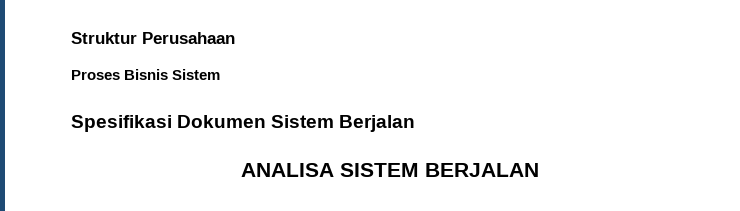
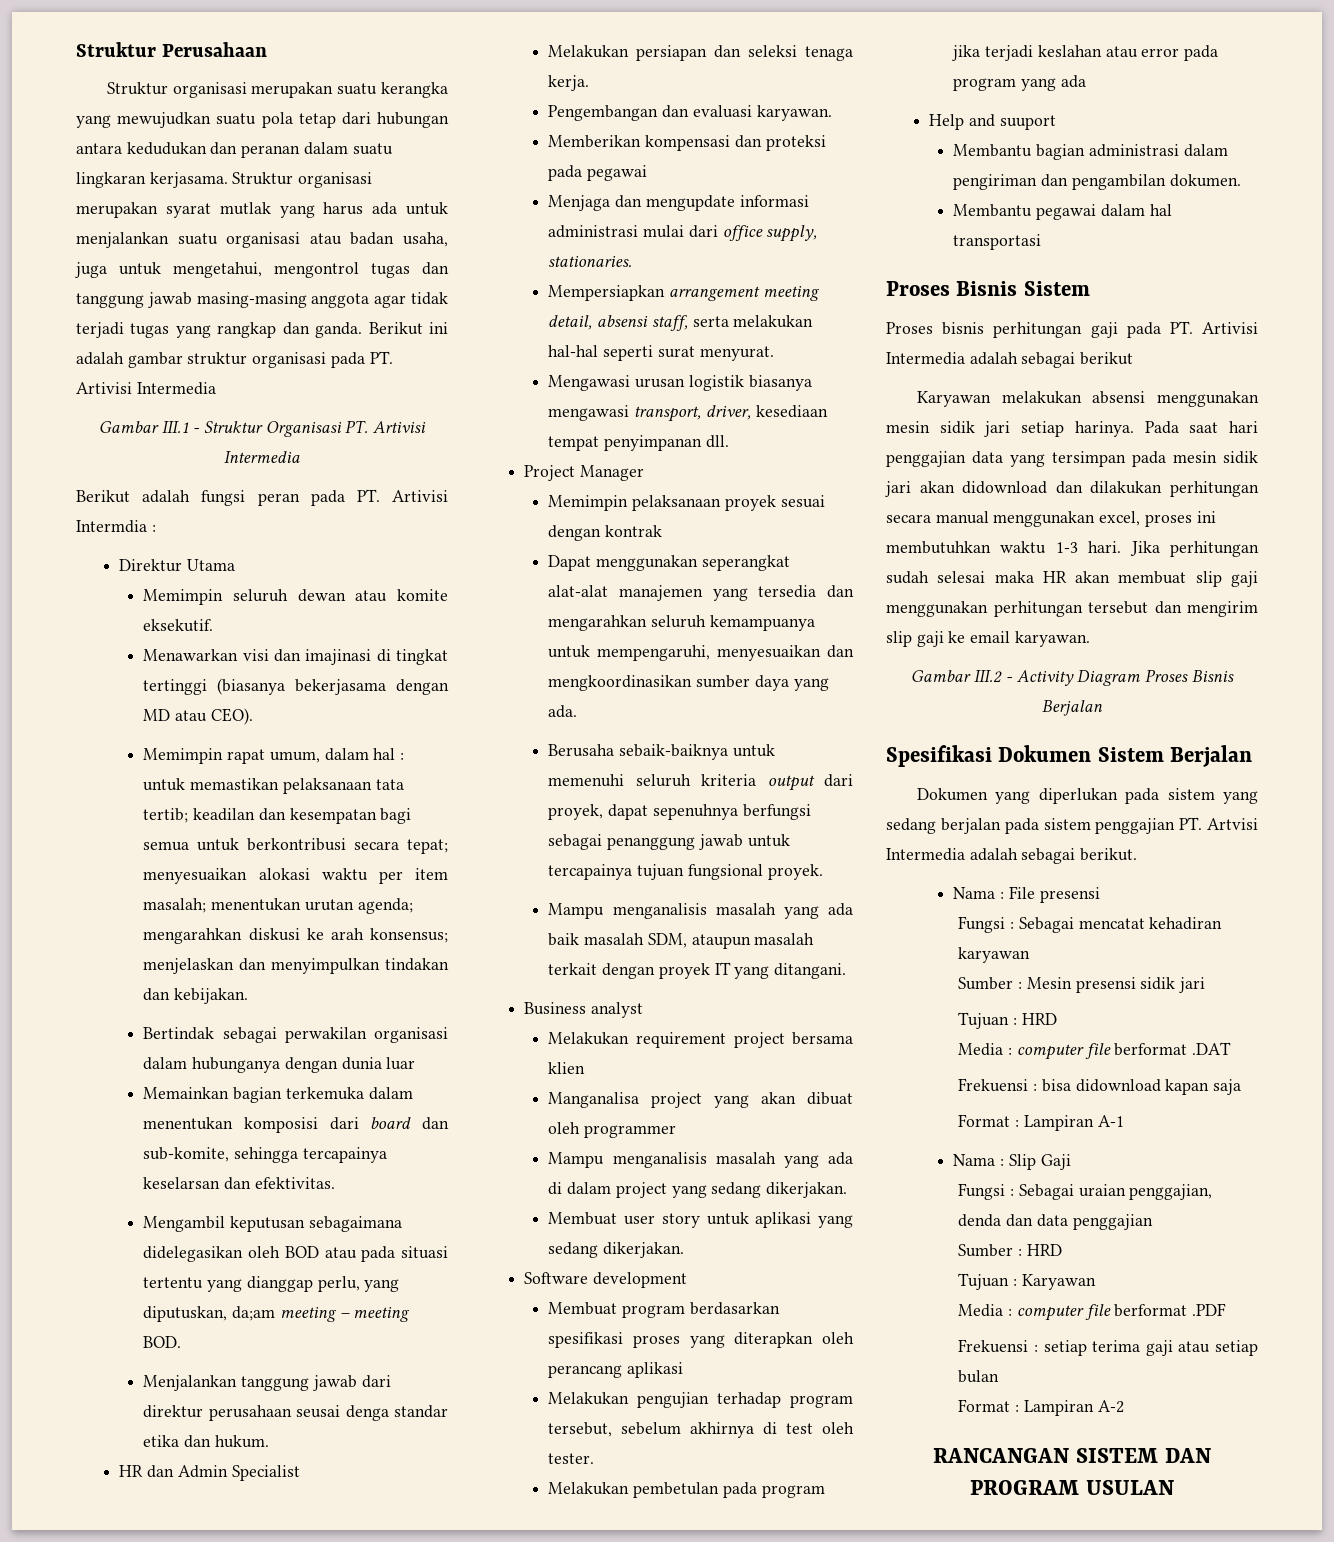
[71,69,221,80] [71,115,416,132] [240,163,539,177] Proses Bisnis Sistem // Spesifikasi Dokumen Sistem Berjalan // ANALISA SISTEM BERJALAN -> [106,82,449,98] [76,112,449,128] [76,142,393,158] [76,172,373,188] [76,202,448,218] [76,232,448,248] [75,262,449,278] [76,292,448,308] [76,322,449,338] [76,351,393,368] [76,382,216,395] [98,420,427,437] [224,451,300,463] [76,489,448,506] [76,520,156,533] [119,559,236,572] [143,589,449,605] [143,619,214,632] [143,649,448,665] [143,678,449,695] [143,708,253,725] [143,748,405,764] [143,778,404,794] [143,808,412,824] [143,838,448,854] [143,868,449,884] [143,898,413,914] [143,928,448,944] [143,958,449,974] [143,988,249,1004] [143,1027,448,1043] [143,1057,416,1073] [143,1087,413,1103] [143,1117,450,1133] [143,1147,387,1163] [143,1177,335,1190] [143,1216,402,1232] [143,1246,448,1262] [143,1276,400,1292] [143,1306,411,1322] [143,1336,182,1348] [143,1375,391,1391] [143,1405,449,1421] [143,1435,269,1448] [119,1465,300,1481] [548,45,853,61] [548,75,590,91] [548,105,832,121] [548,135,826,151] [548,165,648,181] [548,195,809,211] [548,225,818,242] [548,256,633,267] [548,285,820,301] [548,315,814,331] [548,345,774,361] [548,375,812,391] [548,405,828,422] [548,435,729,451] [524,465,645,481] [548,495,825,511] [548,525,663,541] [548,555,790,571] [548,585,854,601] [548,615,815,631] [548,645,854,661] [548,675,829,691] [548,705,578,718] [548,744,775,760] [548,774,853,791] [548,804,811,820] [548,834,790,850] [548,864,823,880] [548,903,853,919] [548,933,815,949] [548,962,847,979] [524,1002,644,1018] [548,1032,853,1048] [548,1062,586,1074] [548,1092,853,1108] [548,1122,677,1138] [548,1152,853,1168] [548,1182,848,1198] [548,1212,853,1228] [548,1242,685,1258] [524,1272,688,1288] [548,1302,780,1318] [548,1332,854,1348] [548,1362,684,1378] [548,1392,853,1408] [548,1422,854,1438] [548,1453,595,1464] [548,1482,825,1498] [952,45,1219,61] [953,75,1086,91] [929,114,1056,130] [953,144,1228,160] [953,174,1241,190] [953,204,1172,220] [953,234,1042,250] [886,281,1090,296] [886,321,1258,338] [886,352,1134,368] [916,391,1259,407] [886,421,1258,437] [886,451,1258,467] [885,481,1259,497] [886,511,1216,527] [886,541,1259,557] [886,571,1258,587] [886,601,1258,617] [886,631,1090,647] [911,669,1234,686] [1042,700,1103,716] [886,745,1253,767] [916,788,1258,804] [886,817,1258,834] [886,848,1138,864] [953,886,1100,903] [958,916,1223,933] [958,947,1031,963] [958,977,1205,993] [958,1012,1057,1029] [958,1042,1231,1060] [958,1078,1241,1095] [958,1114,1124,1131] [953,1154,1071,1170] [958,1183,1213,1200] [958,1214,1153,1230] [958,1244,1062,1257] [958,1273,1096,1290] [958,1303,1226,1321] [958,1339,1258,1356] [958,1370,1000,1383] [958,1399,1124,1416] [933,1448,1211,1463] [970,1480,1174,1495] Struktur organisasi merupakan suatu kerangka yang mewujudkan suatu pola tetap dari hubungan antara kedudukan dan peranan dalam suatu lingkaran kerjasama. Struktur organisasi merupakan syarat mutlak yang harus ada untuk menjalankan suatu organisasi atau badan usaha, juga untuk mengetahui, mengontrol tugas dan tanggung jawab masing-masing anggota agar tidak terjadi tugas yang rangkap dan ganda. Berikut ini adalah gambar struktur organisasi pada PT. Artivisi Intermedia // Gambar III.1 - Struktur Organisasi PT. Artivisi Intermedia // Berikut adalah fungsi peran pada PT. Artivisi Intermdia : // Direktur Utama // Memimpin seluruh dewan atau komite eksekutif. // Menawarkan visi dan imajinasi di tingkat tertinggi (biasanya bekerjasama dengan MD atau CEO). // Memimpin rapat umum, dalam hal : untuk memastikan pelaksanaan tata tertib; keadilan dan kesempatan bagi semua untuk berkontribusi secara tepat; menyesuaikan alokasi waktu per item masalah; menentukan urutan agenda; mengarahkan diskusi ke arah konsensus; menjelaskan dan menyimpulkan tindakan dan kebijakan. // Bertindak sebagai perwakilan organisasi dalam hubunganya dengan dunia luar // Memainkan bagian terkemuka dalam menentukan komposisi dari board dan sub-komite, sehingga tercapainya keselarsan dan efektivitas. // Mengambil keputusan sebagaimana didelegasikan oleh BOD atau pada situasi tertentu yang dianggap perlu, yang diputuskan, da;am meeting – meeting BOD. // Menjalankan tanggung jawab dari direktur perusahaan seusai denga standar etika dan hukum. // HR dan Admin Specialist // Melakukan persiapan dan seleksi tenaga kerja. // Pengembangan dan evaluasi karyawan. // Memberikan kompensasi dan proteksi pada pegawai // Menjaga dan mengupdate informasi administrasi mulai dari office supply, stationaries. // Mempersiapkan arrangement meeting detail, absensi staff, serta melakukan hal-hal seperti surat menyurat. // Mengawasi urusan logistik biasanya mengawasi transport, driver, kesediaan tempat penyimpanan dll. // Project Manager // Memimpin pelaksanaan proyek sesuai dengan kontrak // Dapat menggunakan seperangkat alat-alat manajemen yang tersedia dan mengarahkan seluruh kemampuanya untuk mempengaruhi, menyesuaikan dan mengkoordinasikan sumber daya yang ada. // Berusaha sebaik-baiknya untuk memenuhi seluruh kriteria output dari proyek, dapat sepenuhnya berfungsi sebagai penanggung jawab untuk tercapainya tujuan fungsional proyek. // Mampu menganalisis masalah yang ada baik masalah SDM, ataupun masalah terkait dengan proyek IT yang ditangani. // Business analyst // Melakukan requirement project bersama klien // Manganalisa project yang akan dibuat oleh programmer // Mampu menganalisis masalah yang ada di dalam project yang sedang dikerjakan. // Membuat user story untuk aplikasi yang sedang dikerjakan. // Software development // Membuat program berdasarkan spesifikasi proses yang diterapkan oleh perancang aplikasi // Melakukan pengujian terhadap program tersebut, sebelum akhirnya di test oleh tester. // Melakukan pembetulan pada program jika terjadi keslahan atau error pada program yang ada // Help and suuport // Membantu bagian administrasi dalam pengiriman dan pengambilan dokumen. // Membantu pegawai dalam hal transportasi // Proses Bisnis Sistem // Proses bisnis perhitungan gaji pada PT. Artivisi Intermedia adalah sebagai berikut // Karyawan melakukan absensi menggunakan mesin sidik jari setiap harinya. Pada saat hari penggajian data yang tersimpan pada mesin sidik jari akan didownload dan dilakukan perhitungan secara manual menggunakan excel, proses ini membutuhkan waktu 1-3 hari. Jika perhitungan sudah selesai maka HR akan membuat slip gaji menggunakan perhitungan tersebut dan mengirim slip gaji ke email karyawan. // Gambar III.2 - Activity Diagram Proses Bisnis Berjalan // Spesifikasi Dokumen Sistem Berjalan // Dokumen yang diperlukan pada sistem yang sedang berjalan pada sistem penggajian PT. Artvisi Intermedia adalah sebagai berikut. // Nama : File presensi // Fungsi : Sebagai mencatat kehadiran karyawan // Sumber : Mesin presensi sidik jari // Tujuan : HRD // Media : computer file berformat .DAT // Frekuensi : bisa didownload kapan saja // Format : Lampiran A-1 // Nama : Slip Gaji // Fungsi : Sebagai uraian penggajian, denda dan data penggajian // Sumber : HRD // Tujuan : Karyawan // Media : computer file berformat .PDF // Frekuensi : setiap terima gaji atau setiap bulan // Format : Lampiran A-2 // RANCANGAN SISTEM DAN PROGRAM USULAN

